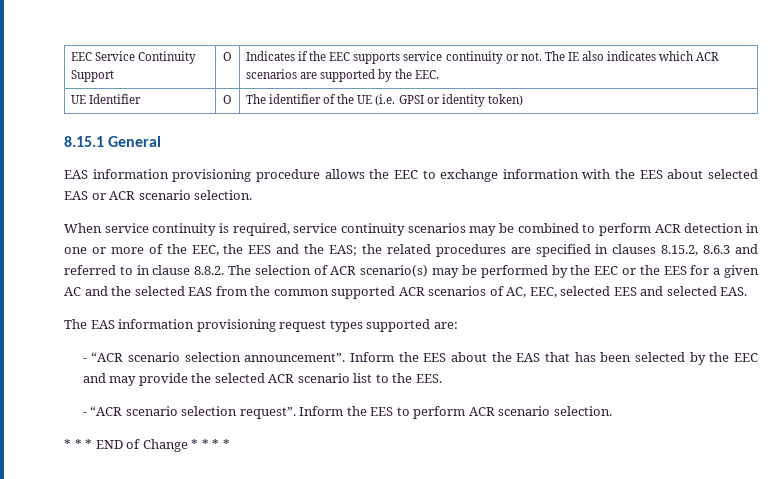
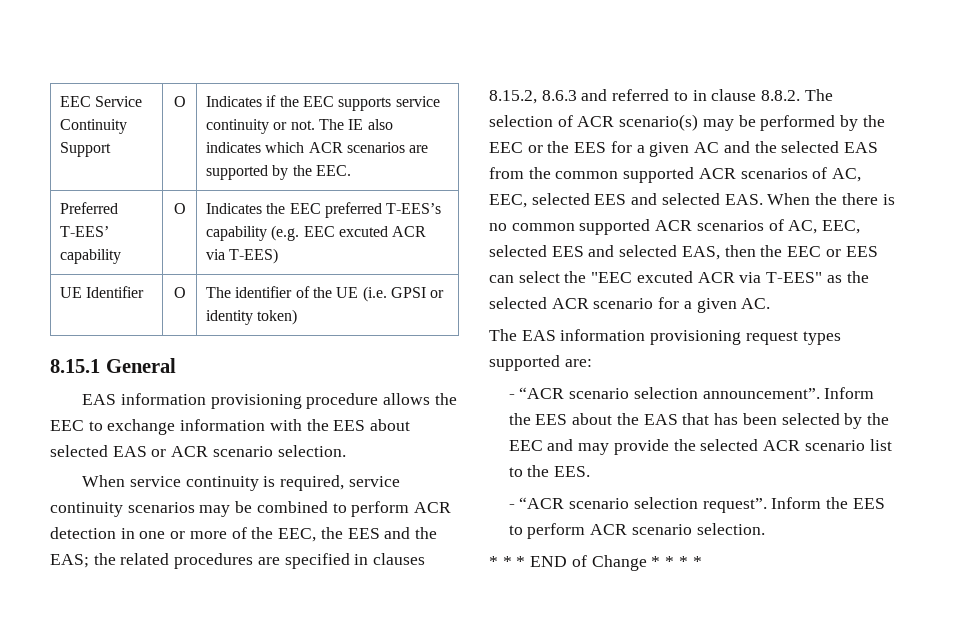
(440, 74) none -> [60,202,119,214] [60,226,110,237] [60,249,122,264] [173,203,186,214] [206,202,442,218] [206,225,427,241] [206,248,279,264] // Preferred T-EES’ capability | O | Indicates the EEC preferred T-EES’s capability (e.g. EEC excuted ACR via T-EES)
(748, 291) none -> [767,193,895,205] [489,219,861,235] [489,245,878,260] [489,271,869,283] [489,297,771,313] When the there is no common supported ACR scenarios of AC, EEC, selected EES and selected EAS, then the EEC or EES can select the "EEC excuted ACR via T-EES" as the selected ACR scenario for a given AC.

